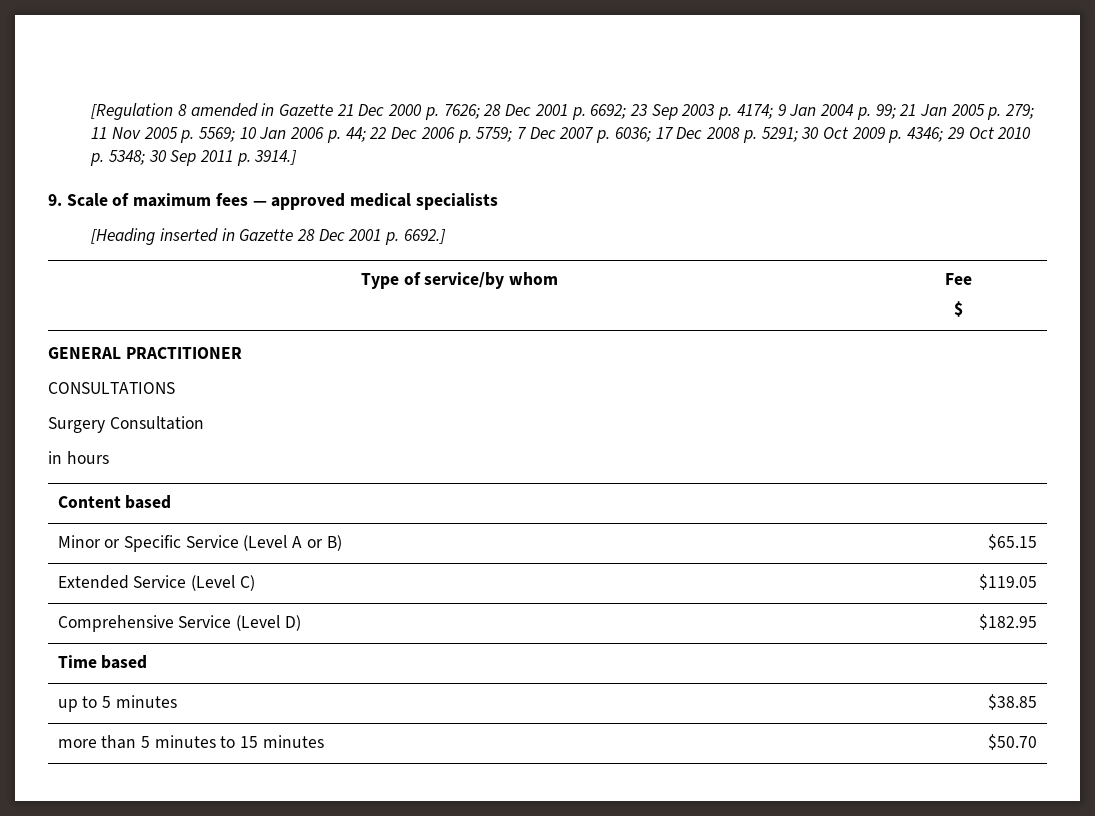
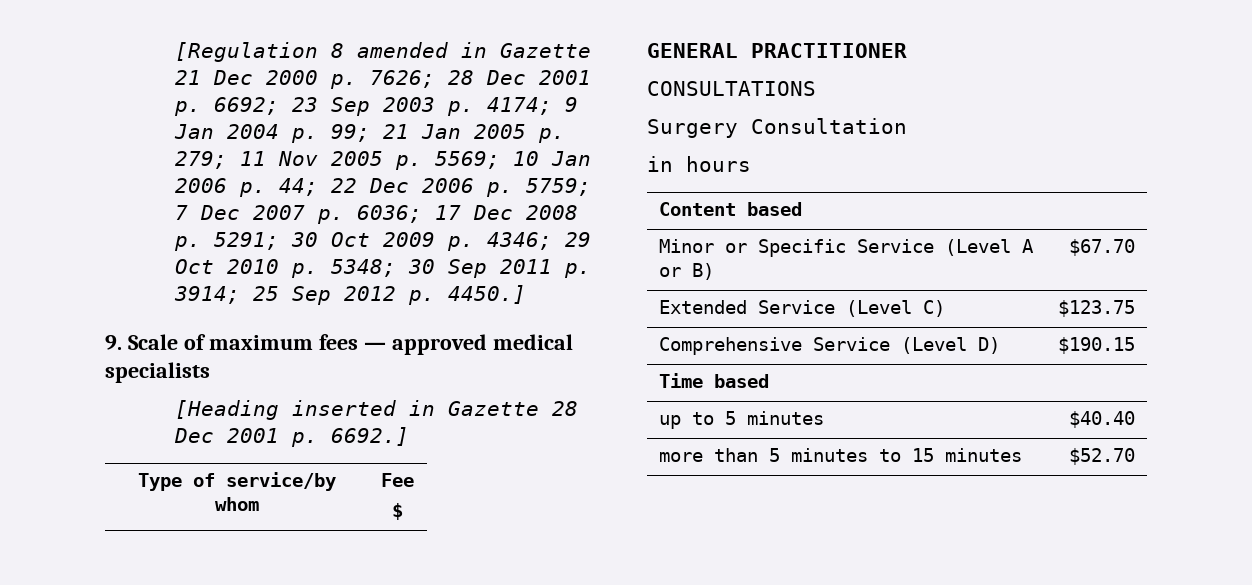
[254,150,298,165] 3914.] -> [174,285,527,305] 3914; 25 Sep 2012 p. 4450.]
[988,534,1038,550] $65.15 -> [1069,239,1136,256] $67.70
[979,574,1038,590] $119.05 -> [1058,300,1136,317] $123.75
[979,614,1038,630] $182.95 -> [1058,337,1136,354] $190.15
[988,694,1038,710] $38.85 -> [1069,411,1136,428] $40.40
[988,734,1038,750] $50.70 -> [1069,448,1136,465] $52.70

